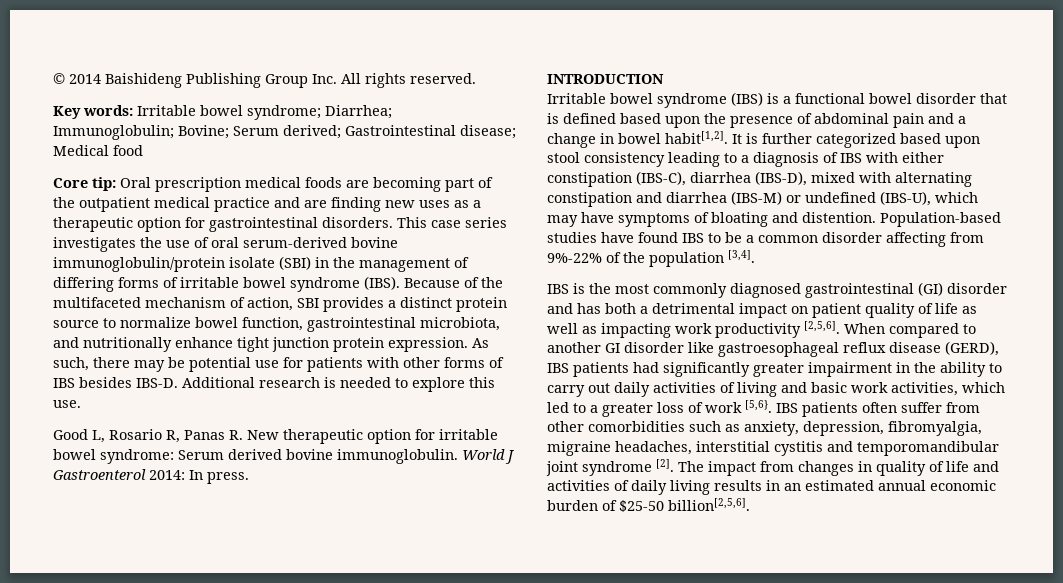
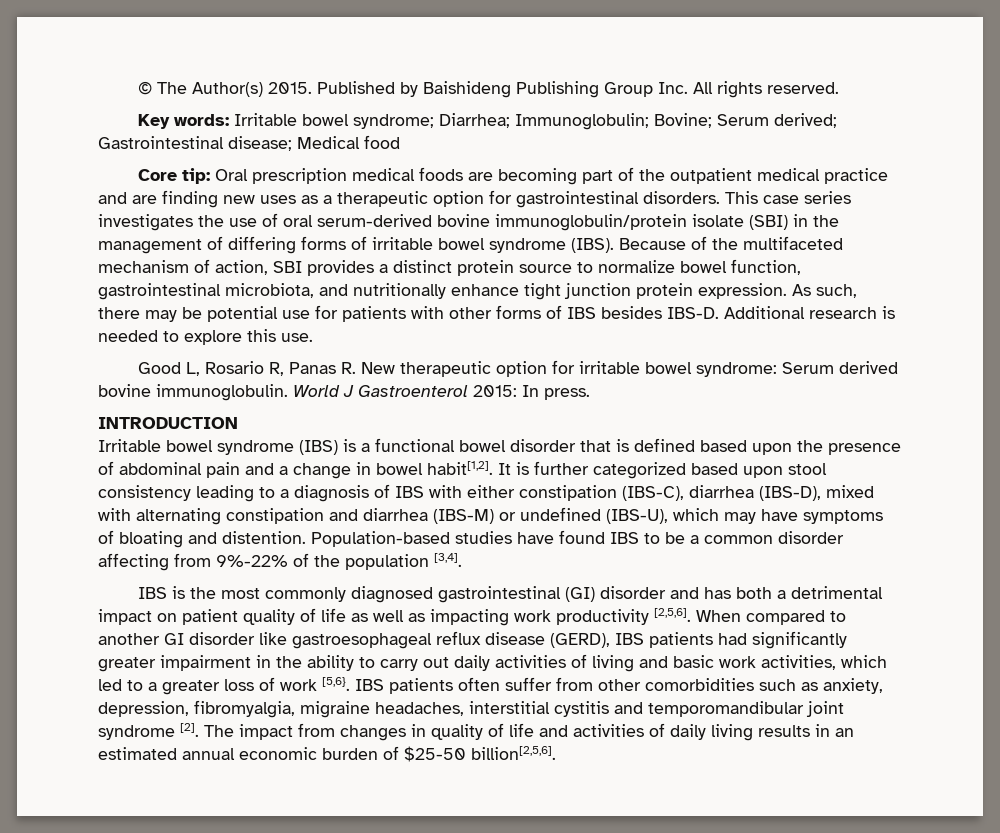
[69,74,101,84] 2014 -> [156,81,418,97] The Author(s) 2015. Published by
[149,470,185,480] 2014: -> [473,385,517,397] 2015:

